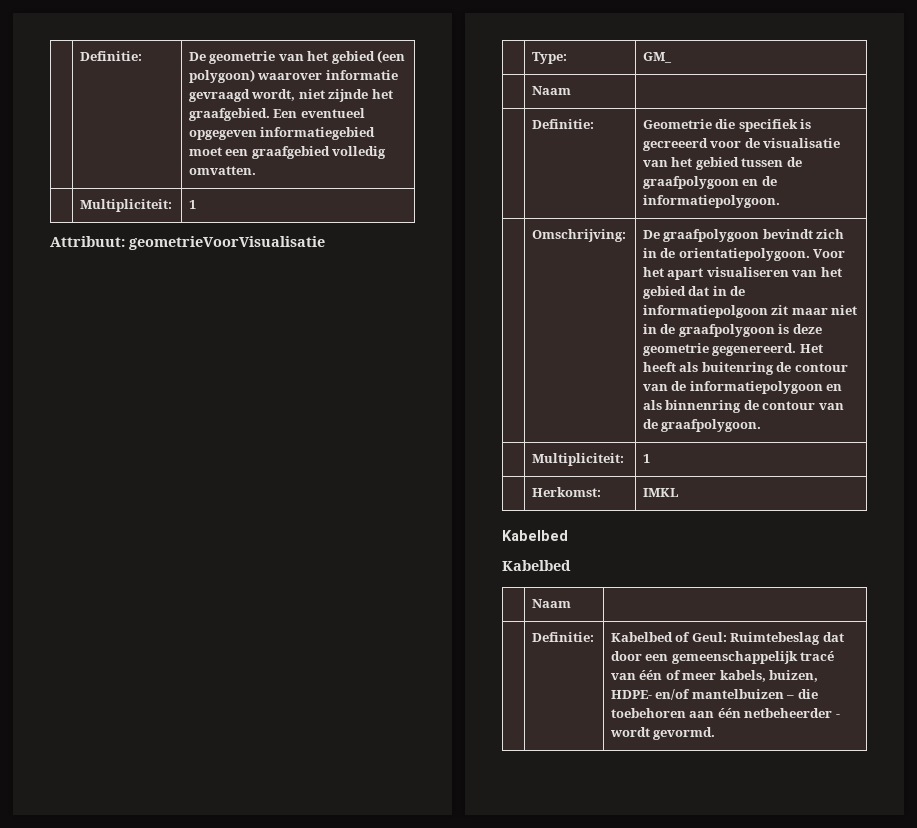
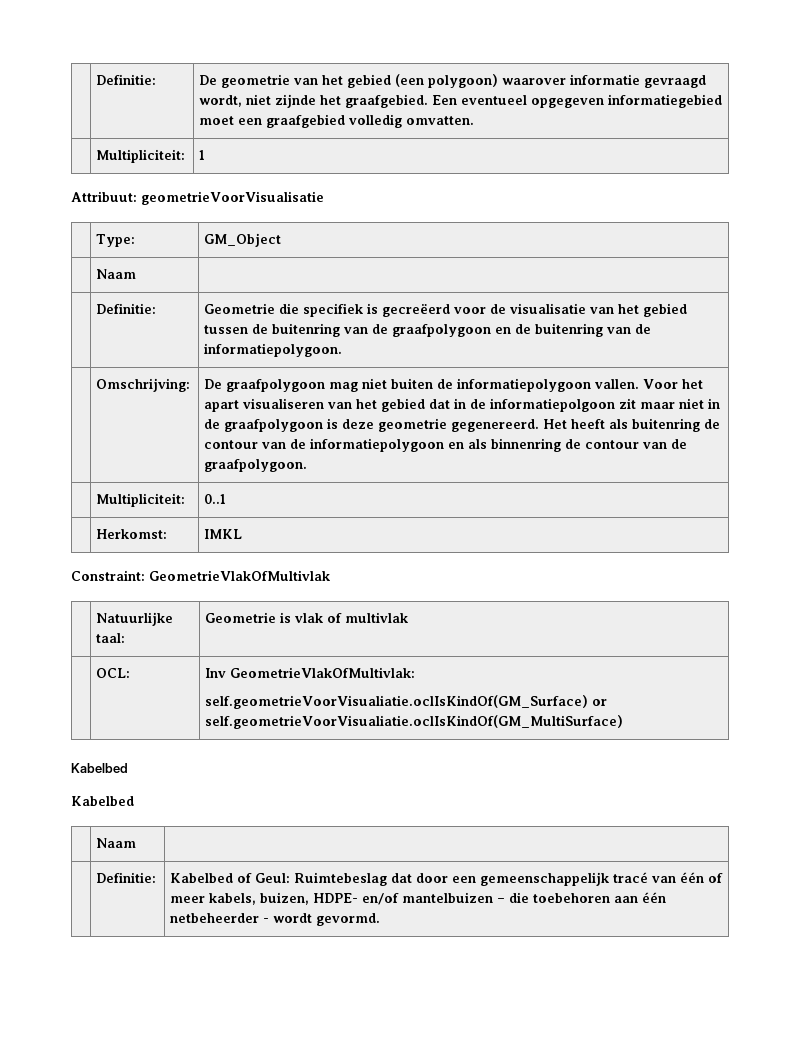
[642,52,672,63] GM_ -> [204,233,282,247] GM_Object
[642,138,708,151] gecreeerd -> [382,304,451,317] gecreëerd
[642,176,777,189] [642,195,780,208] [531,229,626,242] [642,229,845,242] [642,248,810,261] graafpolygoon en de informatiepolygoon. // | Omschrijving: | De graafpolygoon bevindt zich in de orientatiepolygoon. -> [272,323,652,337] [204,343,343,357] [96,378,191,392] [204,378,640,392] buitenring van de graafpolygoon en de buitenring van de informatiepolygoon. // | Omschrijving: | De graafpolygoon mag niet buiten de informatiepolygoon vallen.
[642,454,650,463] 1 -> [204,494,227,504] 0..1
(679, 492) none -> [71,570,331,581] [96,612,174,626] [96,633,126,643] [205,612,410,623] [96,668,131,678] [205,667,416,678] [205,695,608,709] [205,715,624,729] // Constraint: GeometrieVlakOfMultivlak // | Natuurlijke taal: | Geometrie is vlak of multivlak // | OCL: | Inv GeometrieVlakOfMultivlak: // self.geometrieVoorVisualiatie.oclIsKindOf(GM_Surface) or self.geometrieVoorVisualiatie.oclIsKindOf(GM_MultiSurface)

